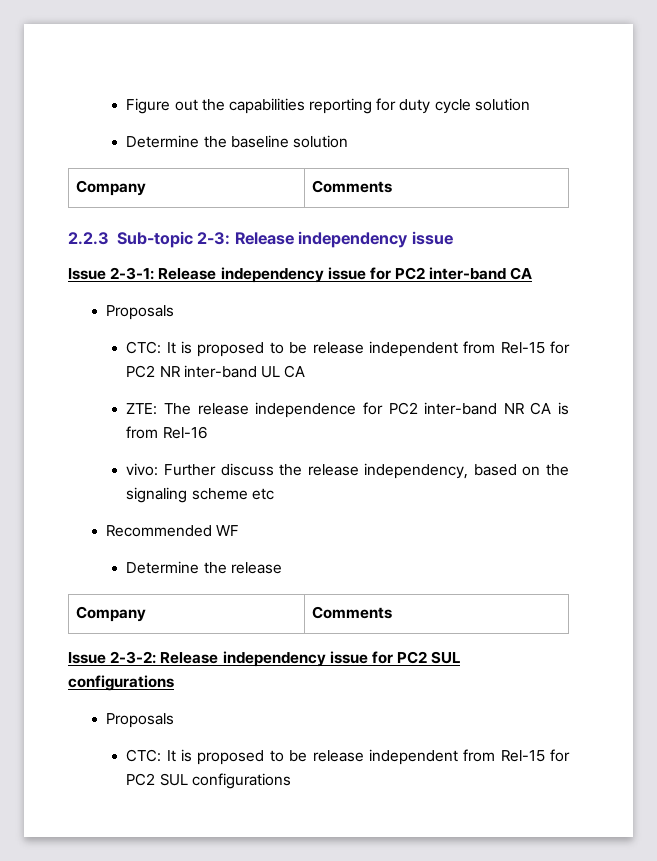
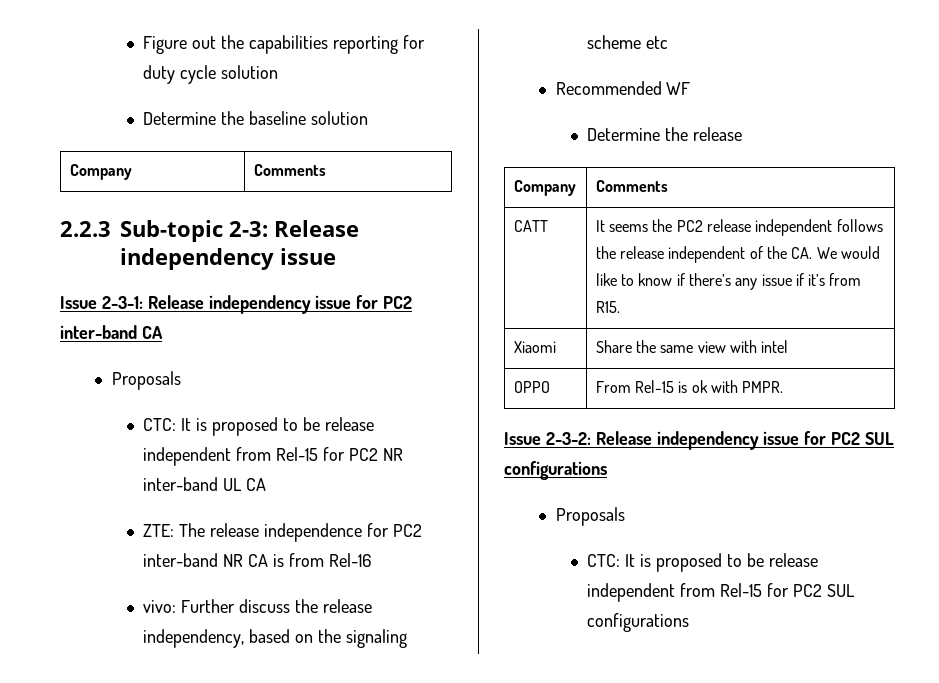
(392, 612) none -> [513,220,548,232] [595,219,883,236] [595,246,880,263] [595,273,862,290] [595,301,620,313] [513,341,556,353] [595,340,789,353] [513,381,550,393] [595,380,784,393] // CATT | It seems the PC2 release independent follows the release independent of the CA. We would like to know if there’s any issue if it’s from R15. // Xiaomi | Share the same view with intel // OPPO | From Rel-15 is ok with PMPR.

